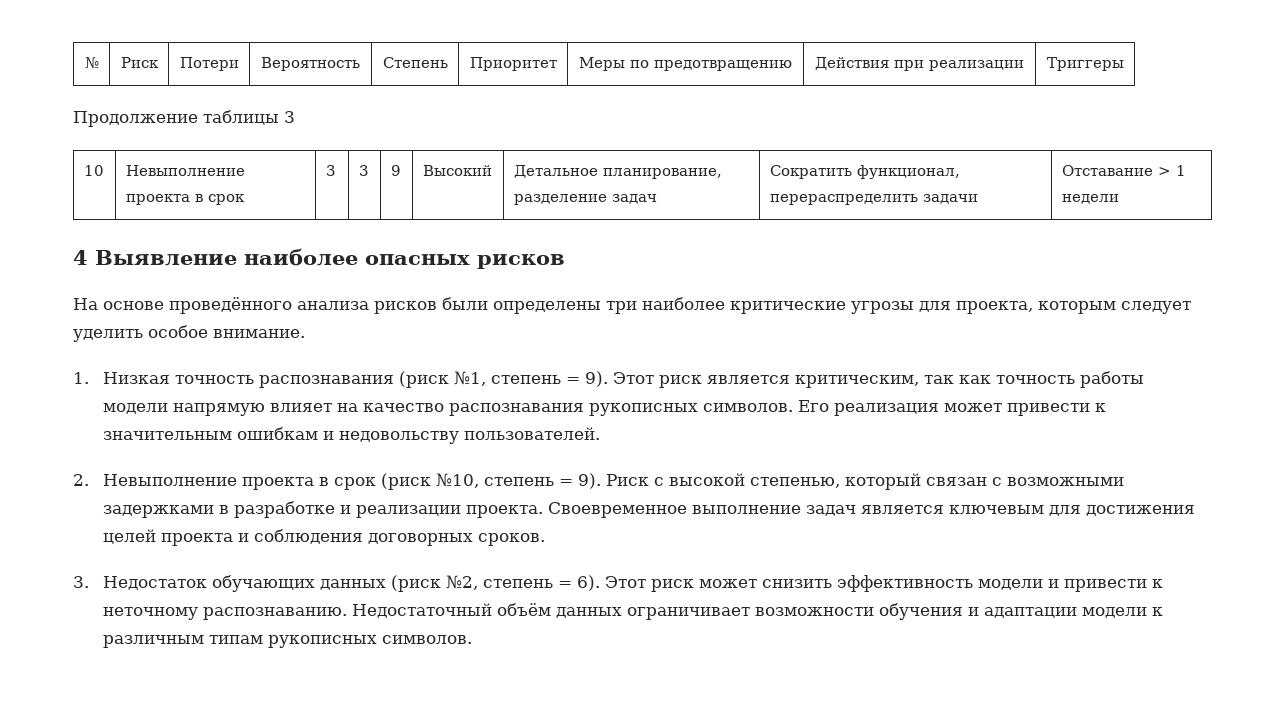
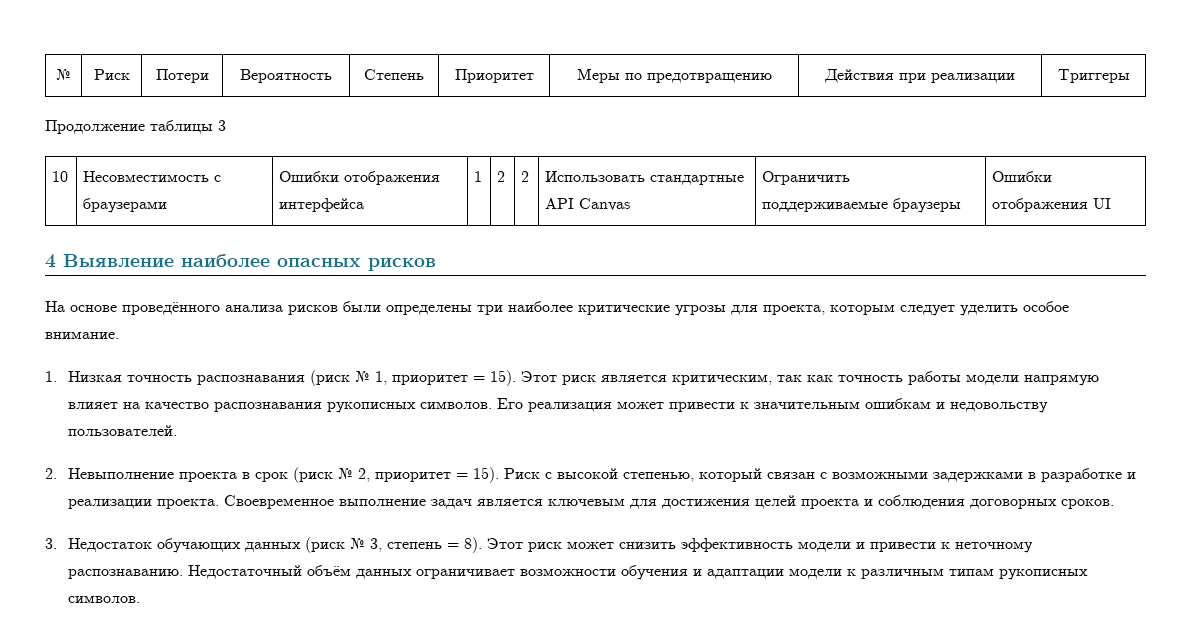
[125,165,245,176] [125,194,245,205] [325,165,336,176] [358,165,369,176] [390,165,401,176] [422,165,492,176] [513,165,722,179] [513,194,657,205] [769,165,960,179] [769,194,978,205] [1061,165,1186,176] [1061,194,1119,204] Невыполнение проекта в срок | 3 | 3 | 9 | Высокий | Детальное планирование, разделение задач | Сократить функционал, перераспределить задачи | Отставание > 1 недели -> [83,171,222,182] [83,198,168,213] [279,171,441,185] [279,198,365,212] [474,171,483,182] [497,171,506,182] [521,171,530,182] [545,171,745,185] [545,198,631,211] [762,171,851,185] [762,198,962,213] [992,171,1053,182] [992,198,1112,212] Несовместимость с браузерами | Ошибки отображения интерфейса | 1 | 2 | 2 | Использовать стандартные API Canvas | Ограничить поддерживаемые браузеры | Ошибки отображения UI
[454,371,609,387] №1, степень = 9). -> [355,370,517,386] № 1, приоритет = 15).
[436,473,602,489] №10, степень = 9). -> [338,467,500,483] № 2, приоритет = 15).
[446,575,601,591] №2, степень = 6). -> [350,537,483,553] № 3, степень = 8).

